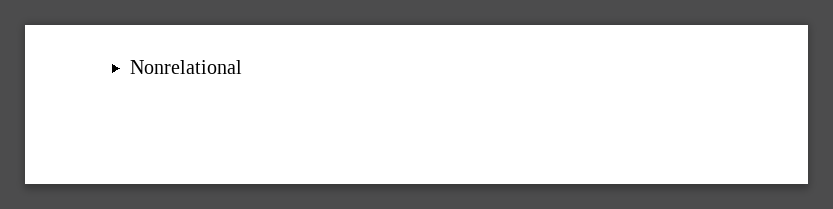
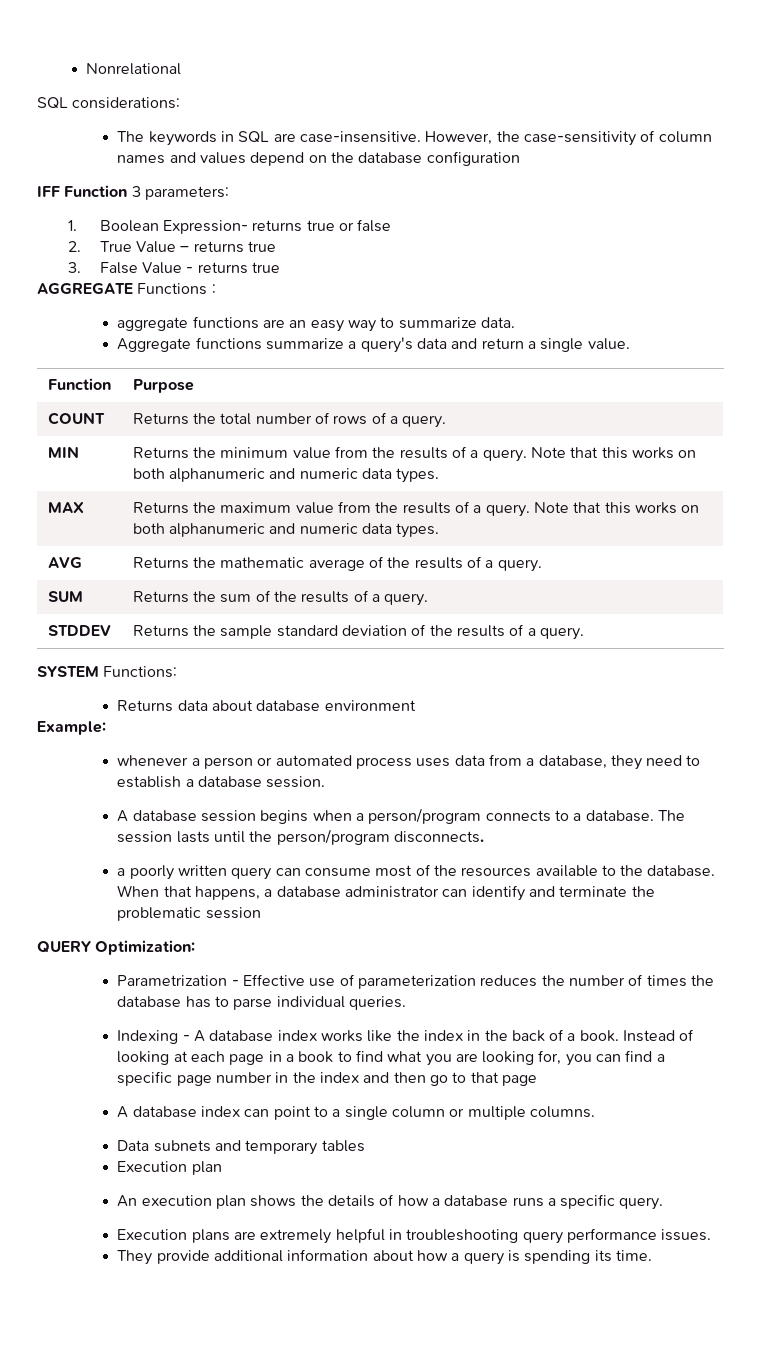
(243, 67) none -> [37,97,181,109] [117,130,712,146] [117,151,520,166] [37,185,229,200] [68,219,392,234] [68,241,276,253] [68,262,280,274] [37,283,216,295] [117,316,515,332] [117,337,630,353] [47,378,111,390] [132,379,194,393] [47,412,105,425] [132,412,447,428] [47,446,79,458] [132,446,697,462] [132,468,440,483] [47,502,84,513] [132,501,700,517] [132,523,440,538] [47,557,82,568] [132,556,542,572] [47,591,83,602] [132,590,429,606] [47,625,111,636] [132,624,585,640] [37,666,178,678] [117,700,416,712] [37,721,106,735] [117,754,701,770] [117,776,326,788] [117,808,685,824] [117,829,484,845] [117,864,716,880] [117,885,655,901] [117,907,261,921] [37,940,196,955] [117,974,714,989] [117,996,406,1010] [117,1029,695,1044] [117,1050,665,1066] [117,1071,537,1086] [117,1106,595,1120] [117,1140,365,1155] [117,1161,222,1175] [117,1194,664,1210] [117,1228,712,1244] [117,1249,652,1265] // SQL considerations: // The keywords in SQL are case-insensitive. However, the case-sensitivity of column names and values depend on the database configuration // IFF Function 3 parameters: // 1. Boolean Expression- returns true or false // 2. True Value – returns true // 3. False Value - returns true // AGGREGATE Functions : // aggregate functions are an easy way to summarize data. // Aggregate functions summarize a query's data and return a single value. // Function | Purpose // COUNT | Returns the total number of rows of a query. // MIN | Returns the minimum value from the results of a query. Note that this works on both alphanumeric and numeric data types. // MAX | Returns the maximum value from the results of a query. Note that this works on both alphanumeric and numeric data types. // AVG | Returns the mathematic average of the results of a query. // SUM | Returns the sum of the results of a query. // STDDEV | Returns the sample standard deviation of the results of a query. // SYSTEM Functions: // Returns data about database environment // Example: // whenever a person or automated process uses data from a database, they need to establish a database session. // A database session begins when a person/program connects to a database. The session lasts until the person/program disconnects. // a poorly written query can consume most of the resources available to the database. When that happens, a database administrator can identify and terminate the problematic session // QUERY Optimization: // Parametrization - Effective use of parameterization reduces the number of times the database has to parse individual queries. // Indexing - A database index works like the index in the back of a book. Instead of looking at each page in a book to find what you are looking for, you can find a specific page number in the index and then go to that page // A database index can point to a single column or multiple columns. // Data subnets and temporary tables // Execution plan // An execution plan shows the details of how a database runs a specific query. // Execution plans are extremely helpful in troubleshooting query performance issues. // They provide additional information about how a query is spending its time.

